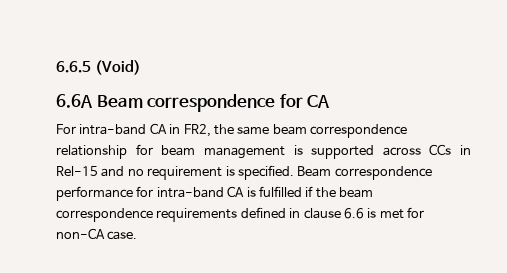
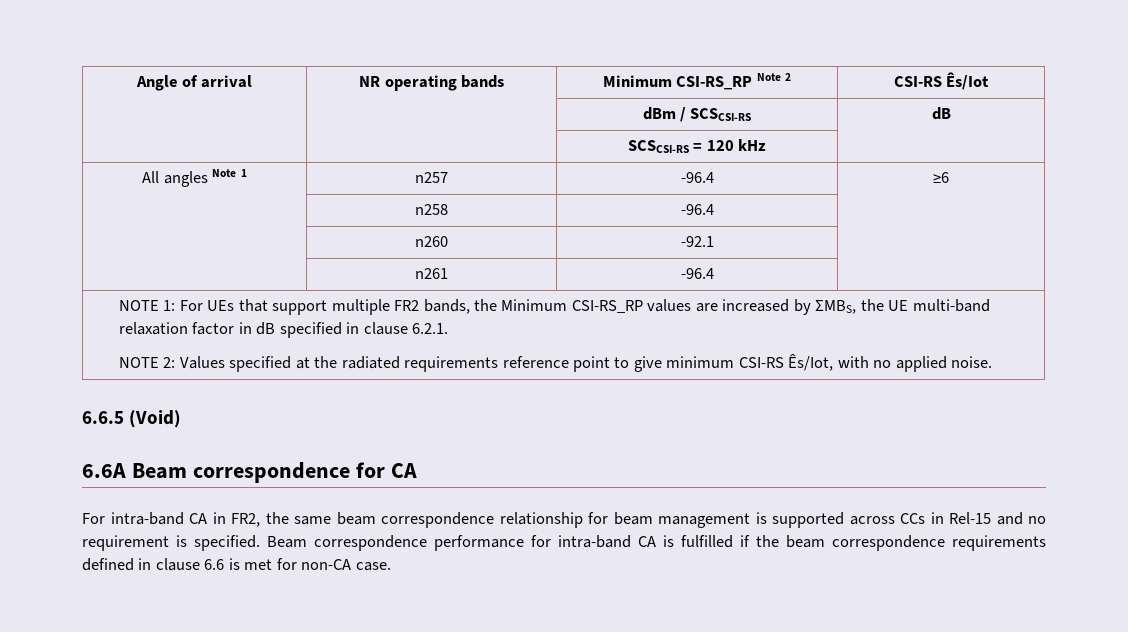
(56, 67) none -> [135,75,253,91] [359,75,504,91] [602,73,792,90] [893,72,990,90] [642,107,752,122] [931,107,951,120] [627,139,767,153] [142,169,247,187] [415,172,448,183] [680,172,714,183] [933,172,949,183] [415,204,448,215] [680,204,714,215] [415,236,448,247] [680,236,714,247] [415,268,448,279] [680,268,714,279] [118,299,990,315] [118,322,449,338] [118,354,993,372] Angle of arrival | NR operating bands | Minimum CSI-RS_RP Note 2 | CSI-RS Ês/Iot // | | dBm / SCSCSI-RS | dB // | | SCSCSI-RS = 120 kHz | // All angles Note 1 | n257 | -96.4 | ≥6 // | n258 | -96.4 | // | n260 | -92.1 | // | n261 | -96.4 | // NOTE 1: For UEs that support multiple FR2 bands, the Minimum CSI-RS_RP values are increased by ΣMBS, the UE multi-band relaxation factor in dB specified in clause 6.2.1. // NOTE 2: Values specified at the radiated requirements reference point to give minimum CSI-RS Ês/Iot, with no applied noise. //

